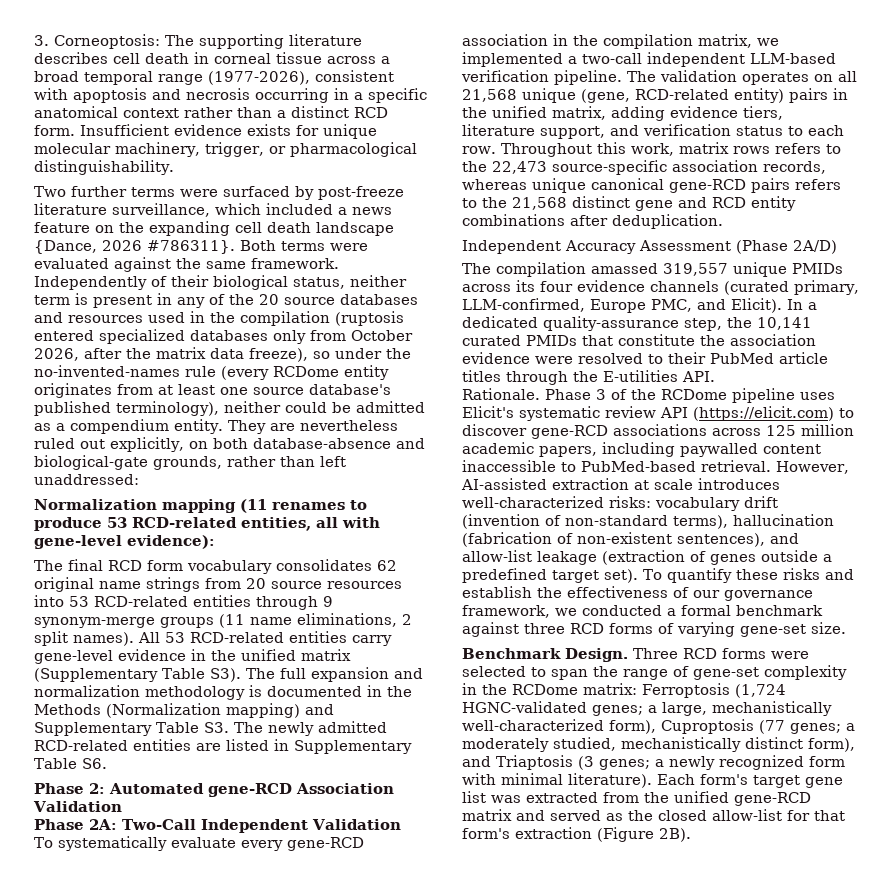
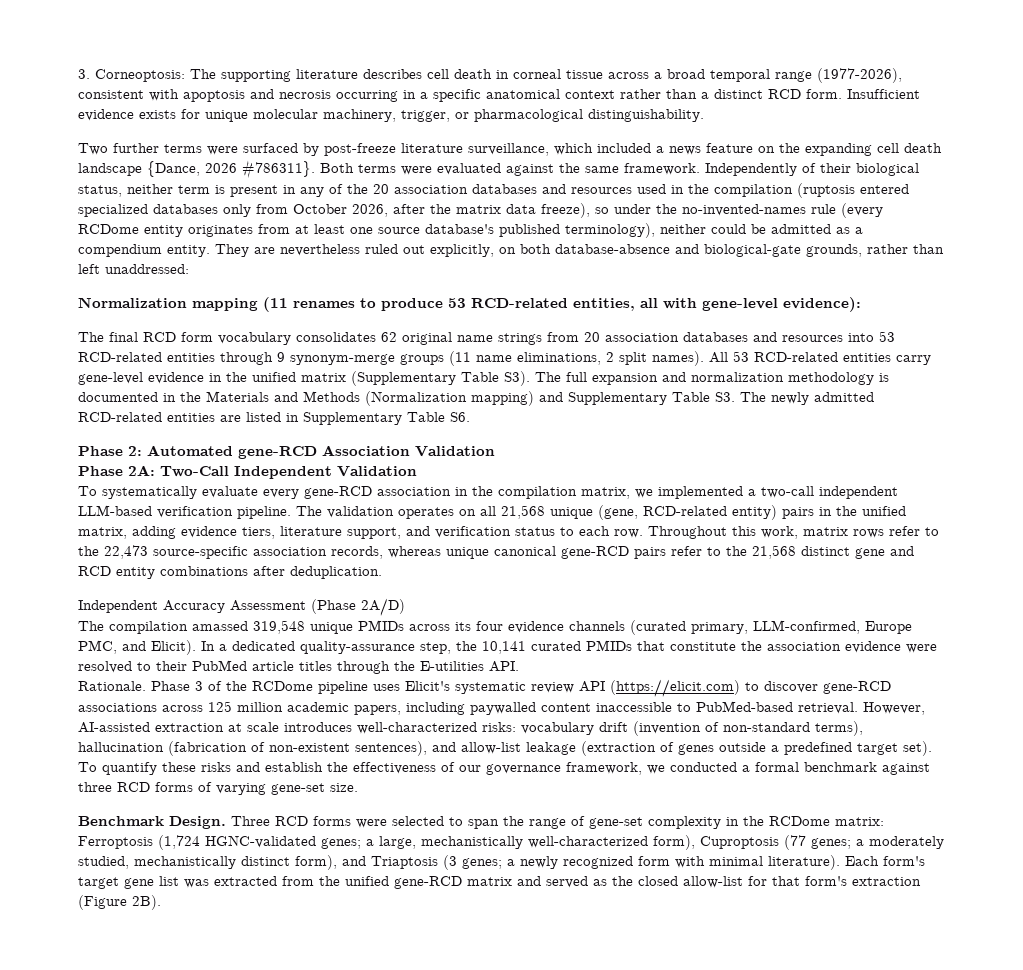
[284,297,335,305] source -> [394,185,468,194] association
[271,581,322,589] source -> [605,332,777,342] association databases and
(412, 691) none -> [206,391,298,402] Materials and
[774,143,821,154] refers -> [889,526,920,536] refer
[795,179,841,190] refers -> [671,546,702,556] refer
[663,263,728,276] 319,557 -> [253,620,305,634] 319,548

